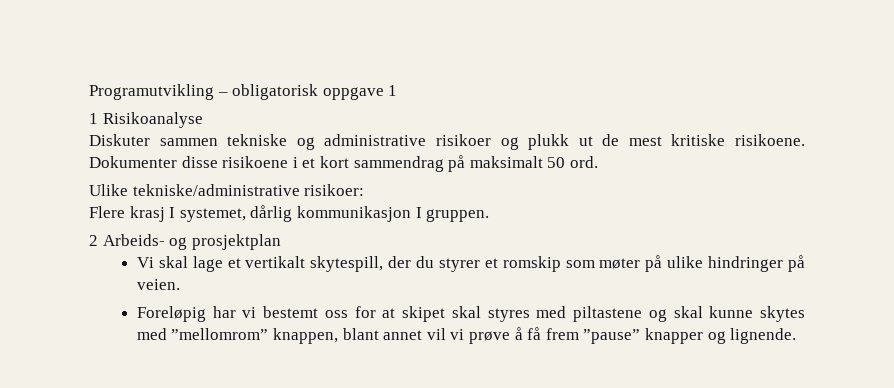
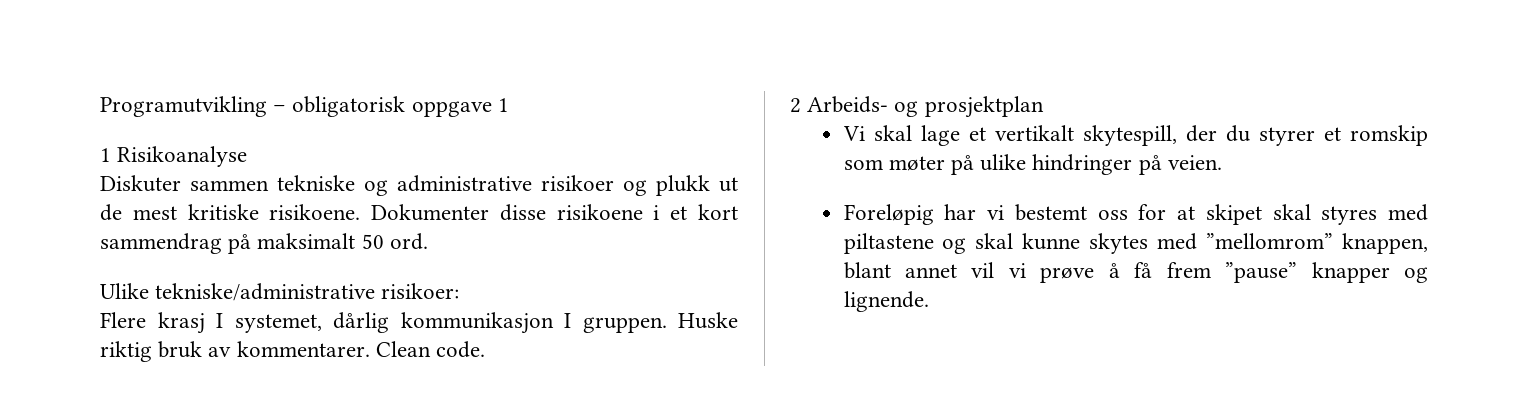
(490, 215) none -> [678,312,738,329] [100,341,486,362] Huske riktig bruk av kommentarer. Clean code.

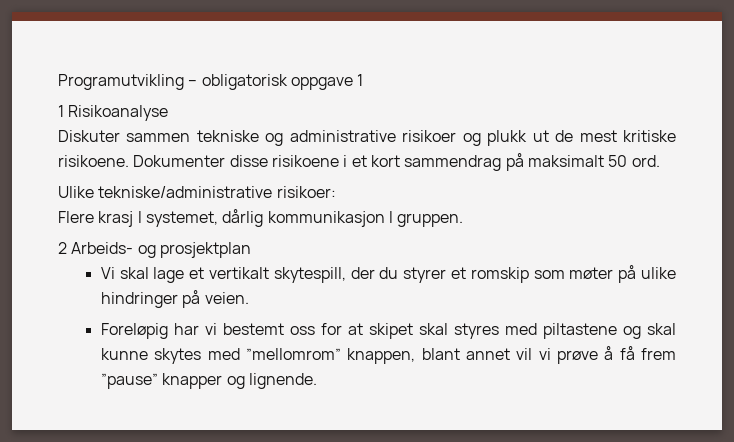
[678,312,738,329] [100,341,486,362] Huske riktig bruk av kommentarer. Clean code. -> (464, 220) none

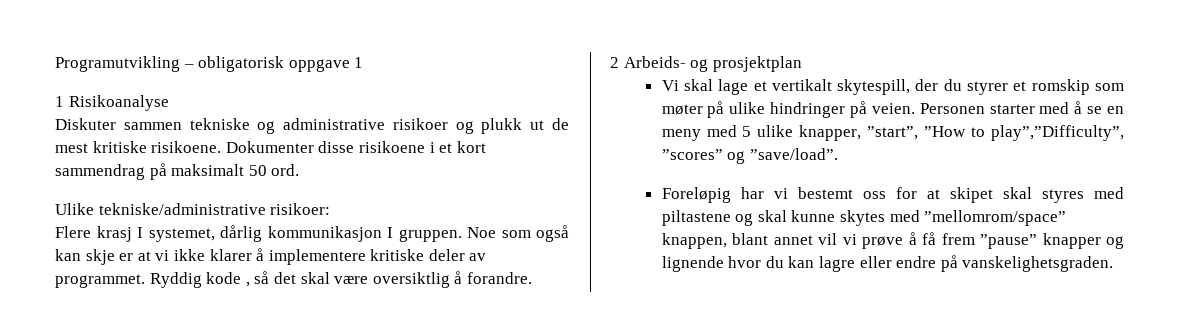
(464, 220) none -> [467,225,569,242] [55,248,487,265] [55,271,532,288] Noe som også kan skje er at vi ikke klarer å implementere kritiske deler av programmet. Ryddig kode , så det skal være oversiktlig å forandre.
(249, 298) none -> [919,101,1124,114] [661,125,1124,141] [661,148,838,164] Personen starter med å se en meny med 5 ulike knapper, ”start”, ”How to play”,”Difficulty”, ”scores” og ”save/load”.
[245,348,341,360] ”mellomrom” -> [924,210,1067,226] ”mellomrom/space”
[248,373,317,389] lignende. -> [661,255,1114,272] lignende hvor du kan lagre eller endre på vanskelighetsgraden.

